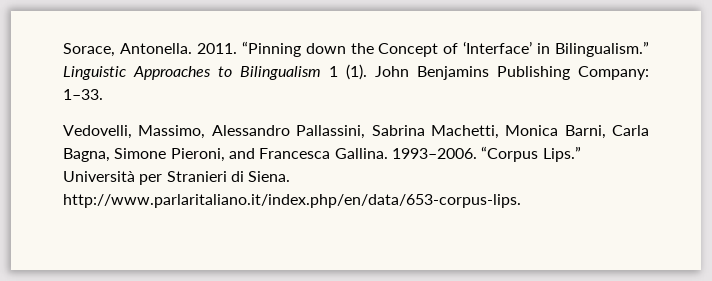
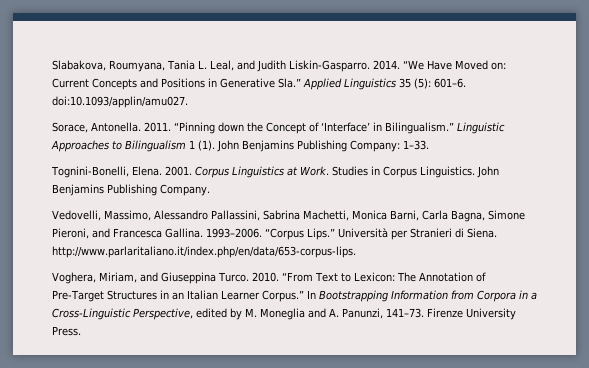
(63, 50) none -> [52,60,506,72] [52,78,466,90] [52,96,188,108] Slabakova, Roumyana, Tania L. Leal, and Judith Liskin-Gasparro. 2014. “We Have Moved on: Current Concepts and Positions in Generative Sla.” Applied Linguistics 35 (5): 601–6. doi:10.1093/applin/amu027. //
(103, 94) none -> [51,166,499,178] [52,184,210,196] // Tognini-Bonelli, Elena. 2001. Corpus Linguistics at Work. Studies in Corpus Linguistics. John Benjamins Publishing Company.
(521, 201) none -> [52,272,486,284] [52,290,537,302] [52,308,516,320] [52,326,81,336] // Voghera, Miriam, and Giuseppina Turco. 2010. “From Text to Lexicon: The Annotation of Pre-Target Structures in an Italian Learner Corpus.” In Bootstrapping Information from Corpora in a Cross-Linguistic Perspective, edited by M. Moneglia and A. Panunzi, 141–73. Firenze University Press.

